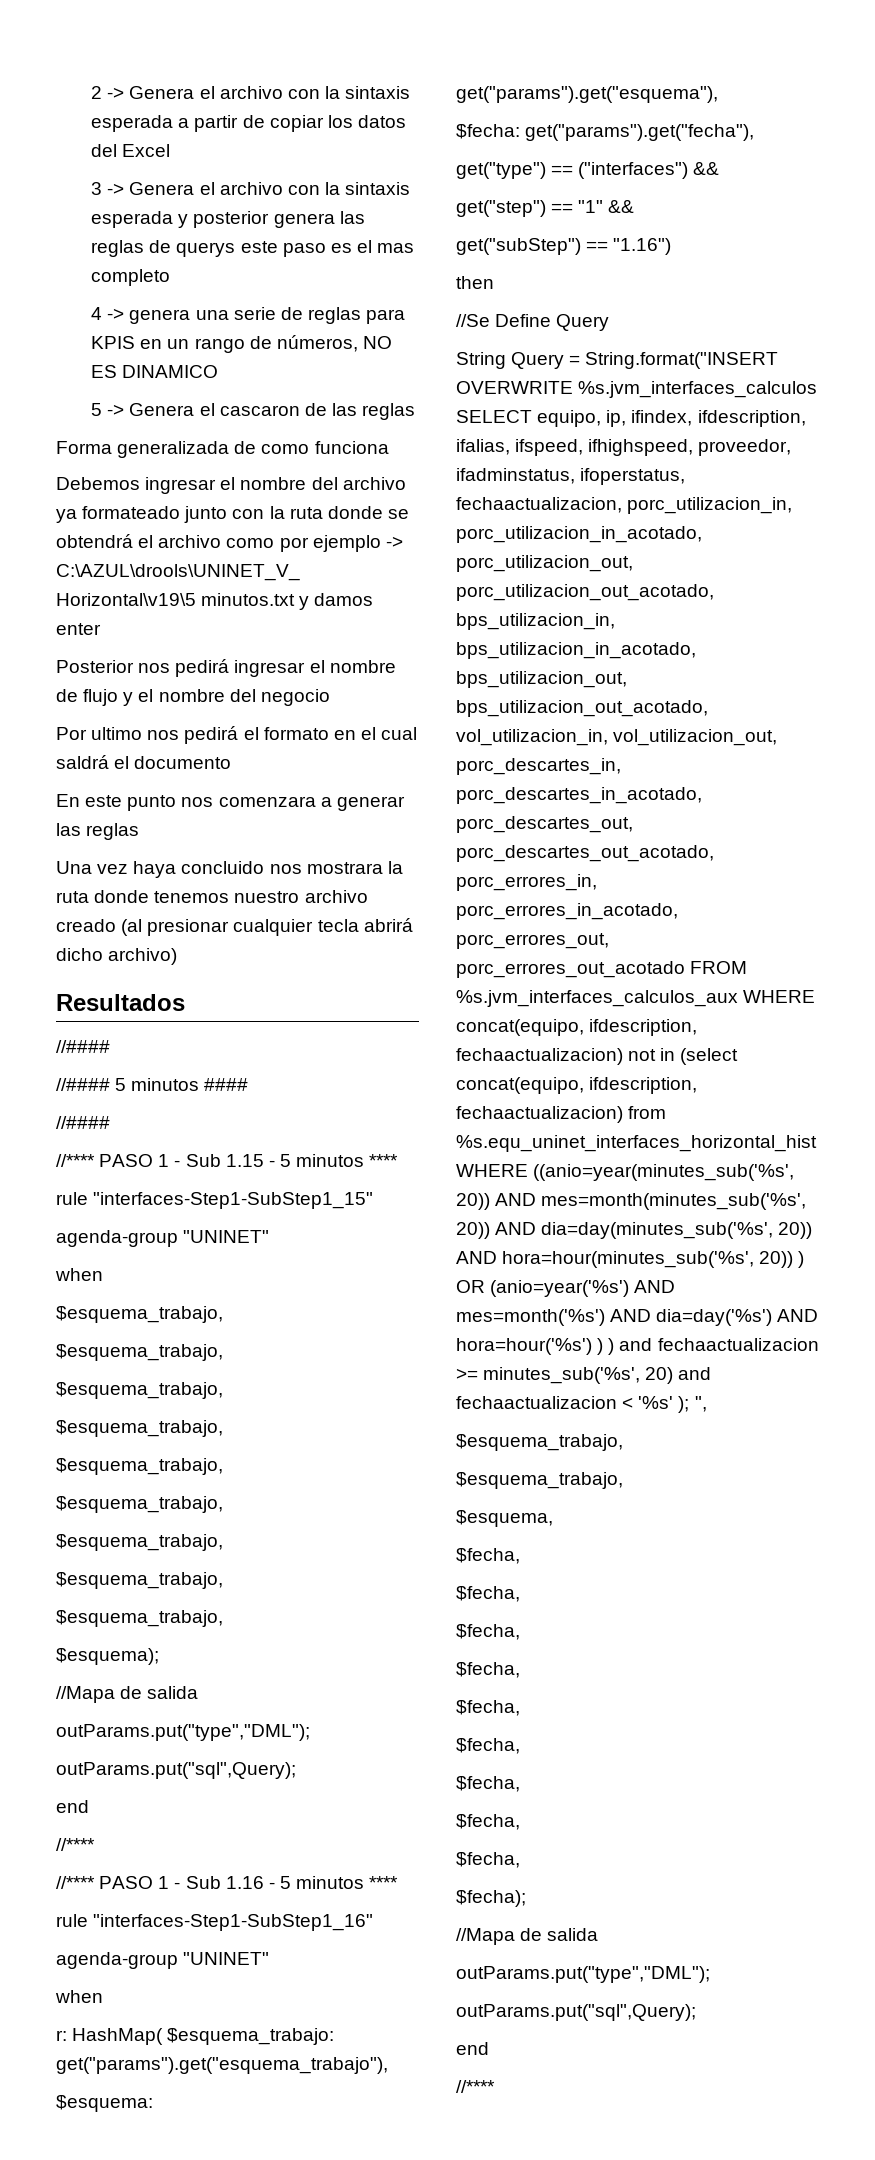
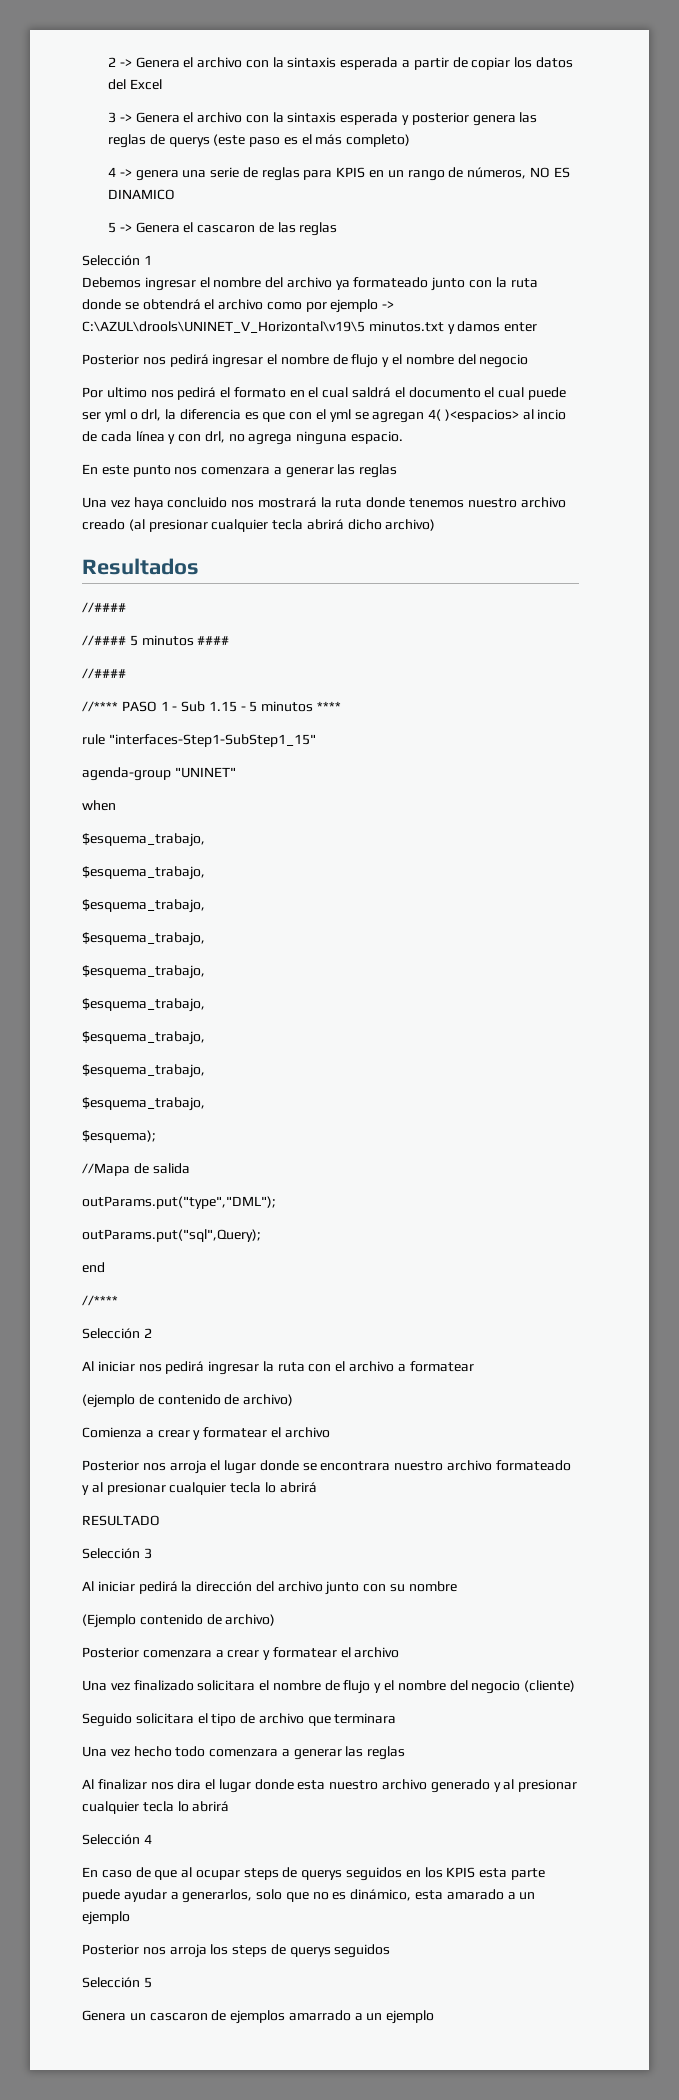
[240,241,278,253] este -> [213,134,246,146] (este
[377,243,415,253] [91,269,171,286] mas completo -> [315,134,411,147] más completo)
[56,441,389,458] Forma generalizada de como funciona -> [82,255,152,266] Selección 1
(232, 762) none -> [484,387,566,400] [82,409,567,423] [82,431,404,445] el cual puede ser yml o drl, la diferencia es que con el yml se agregan 4( )<espacios> al incio de cada línea y con drl, no agrega ninguna espacio.
[306,862,383,874] mostrara -> [257,497,317,508] mostrará
[56,1876,399,1889] [56,1914,374,1931] [56,1952,270,1969] [55,1990,103,2003] [56,2028,335,2045] [56,2057,388,2074] [56,2095,153,2112] [456,86,718,103] [456,124,755,141] [456,162,720,179] [456,200,635,217] [456,238,672,255] [456,276,494,289] [456,314,610,331] [456,352,779,369] [456,381,818,398] [456,410,806,427] [456,439,792,456] [456,468,686,485] [456,497,793,514] [456,526,702,543] [456,555,633,572] [456,584,714,601] [456,613,615,630] [456,642,696,659] [456,671,627,688] [456,700,708,717] [456,729,778,746] [456,758,621,775] [456,787,702,804] [456,816,633,833] [456,845,714,862] [456,874,597,891] [456,903,678,920] [456,933,609,949] [456,961,748,978] [456,990,816,1007] [456,1019,698,1036] [456,1048,739,1065] [456,1077,698,1094] [456,1106,667,1123] [456,1135,817,1152] [456,1164,795,1181] [456,1193,807,1210] [456,1222,813,1239] [456,1251,805,1268] [456,1280,676,1297] [456,1309,819,1326] [456,1338,819,1355] [456,1367,712,1384] [456,1396,707,1413] [456,1434,623,1451] [456,1472,623,1489] [456,1510,553,1527] [456,1548,520,1564] [456,1586,520,1602] [456,1624,520,1640] [456,1662,520,1678] [456,1700,520,1716] [456,1738,520,1754] [456,1776,520,1792] [456,1814,520,1830] [456,1852,520,1868] [456,1890,526,1907] [456,1928,599,1945] [456,1966,710,1983] [456,2004,696,2021] [456,2042,489,2055] [456,2080,495,2093] //**** PASO 1 - Sub 1.16 - 5 minutos **** // rule "interfaces-Step1-SubStep1_16" // agenda-group "UNINET" // when // r: HashMap( $esquema_trabajo: get("params").get("esquema_trabajo"), // $esquema: get("params").get("esquema"), // $fecha: get("params").get("fecha"), // get("type") == ("interfaces") && // get("step") == "1" && // get("subStep") == "1.16") // then // //Se Define Query // String Query = String.format("INSERT OVERWRITE %s.jvm_interfaces_calculos SELECT equipo, ip, ifindex, ifdescription, ifalias, ifspeed, ifhighspeed, proveedor, ifadminstatus, ifoperstatus, fechaactualizacion, porc_utilizacion_in, porc_utilizacion_in_acotado, porc_utilizacion_out, porc_utilizacion_out_acotado, bps_utilizacion_in, bps_utilizacion_in_acotado, bps_utilizacion_out, bps_utilizacion_out_acotado, vol_utilizacion_in, vol_utilizacion_out, porc_descartes_in, porc_descartes_in_acotado, porc_descartes_out, porc_descartes_out_acotado, porc_errores_in, porc_errores_in_acotado, porc_errores_out, porc_errores_out_acotado FROM %s.jvm_interfaces_calculos_aux WHERE concat(equipo, ifdescription, fechaactualizacion) not in (select concat(equipo, ifdescription, fechaactualizacion) from %s.equ_uninet_interfaces_horizontal_hist WHERE ((anio=year(minutes_sub('%s', 20)) AND mes=month(minutes_sub('%s', 20)) AND dia=day(minutes_sub('%s', 20)) AND hora=hour(minutes_sub('%s', 20)) ) OR (anio=year('%s') AND mes=month('%s') AND dia=day('%s') AND hora=hour('%s') ) ) and fechaactualizacion >= minutes_sub('%s', 20) and fechaactualizacion < '%s' ); ", // $esquema_trabajo, // $esquema_trabajo, // $esquema, // $fecha, // $fecha, // $fecha, // $fecha, // $fecha, // $fecha, // $fecha, // $fecha, // $fecha, // $fecha); // //Mapa de salida // outParams.put("type","DML"); // outParams.put("sql",Query); // end // //**** -> [82,1328,152,1339] [82,1361,474,1375] [82,1394,294,1408] [82,1427,330,1440] [82,1460,571,1474] [82,1482,317,1495] [82,1515,160,1526] [82,1548,152,1559] [82,1581,457,1595] [82,1614,276,1628] [82,1647,400,1660] [82,1680,576,1694] [82,1713,397,1727] [82,1746,406,1760] [82,1779,578,1793] [82,1801,230,1814] [82,1834,152,1845] [82,1867,545,1881] [82,1889,536,1903] [82,1911,130,1925] [82,1944,391,1958] [82,1977,152,1988] [82,2010,435,2024] Selección 2 // Al iniciar nos pedirá ingresar la ruta con el archivo a formatear // (ejemplo de contenido de archivo) // Comienza a crear y formatear el archivo // Posterior nos arroja el lugar donde se encontrara nuestro archivo formateado y al presionar cualquier tecla lo abrirá // RESULTADO // Selección 3 // Al iniciar pedirá la dirección del archivo junto con su nombre // (Ejemplo contenido de archivo) // Posterior comenzara a crear y formatear el archivo // Una vez finalizado solicitara el nombre de flujo y el nombre del negocio (cliente) // Seguido solicitara el tipo de archivo que terminara // Una vez hecho todo comenzara a generar las reglas // Al finalizar nos dira el lugar donde esta nuestro archivo generado y al presionar cualquier tecla lo abrirá // Selección 4 // En caso de que al ocupar steps de querys seguidos en los KPIS esta parte puede ayudar a generarlos, solo que no es dinámico, esta amarado a un ejemplo // Posterior nos arroja los steps de querys seguidos // Selección 5 // Genera un cascaron de ejemplos amarrado a un ejemplo

